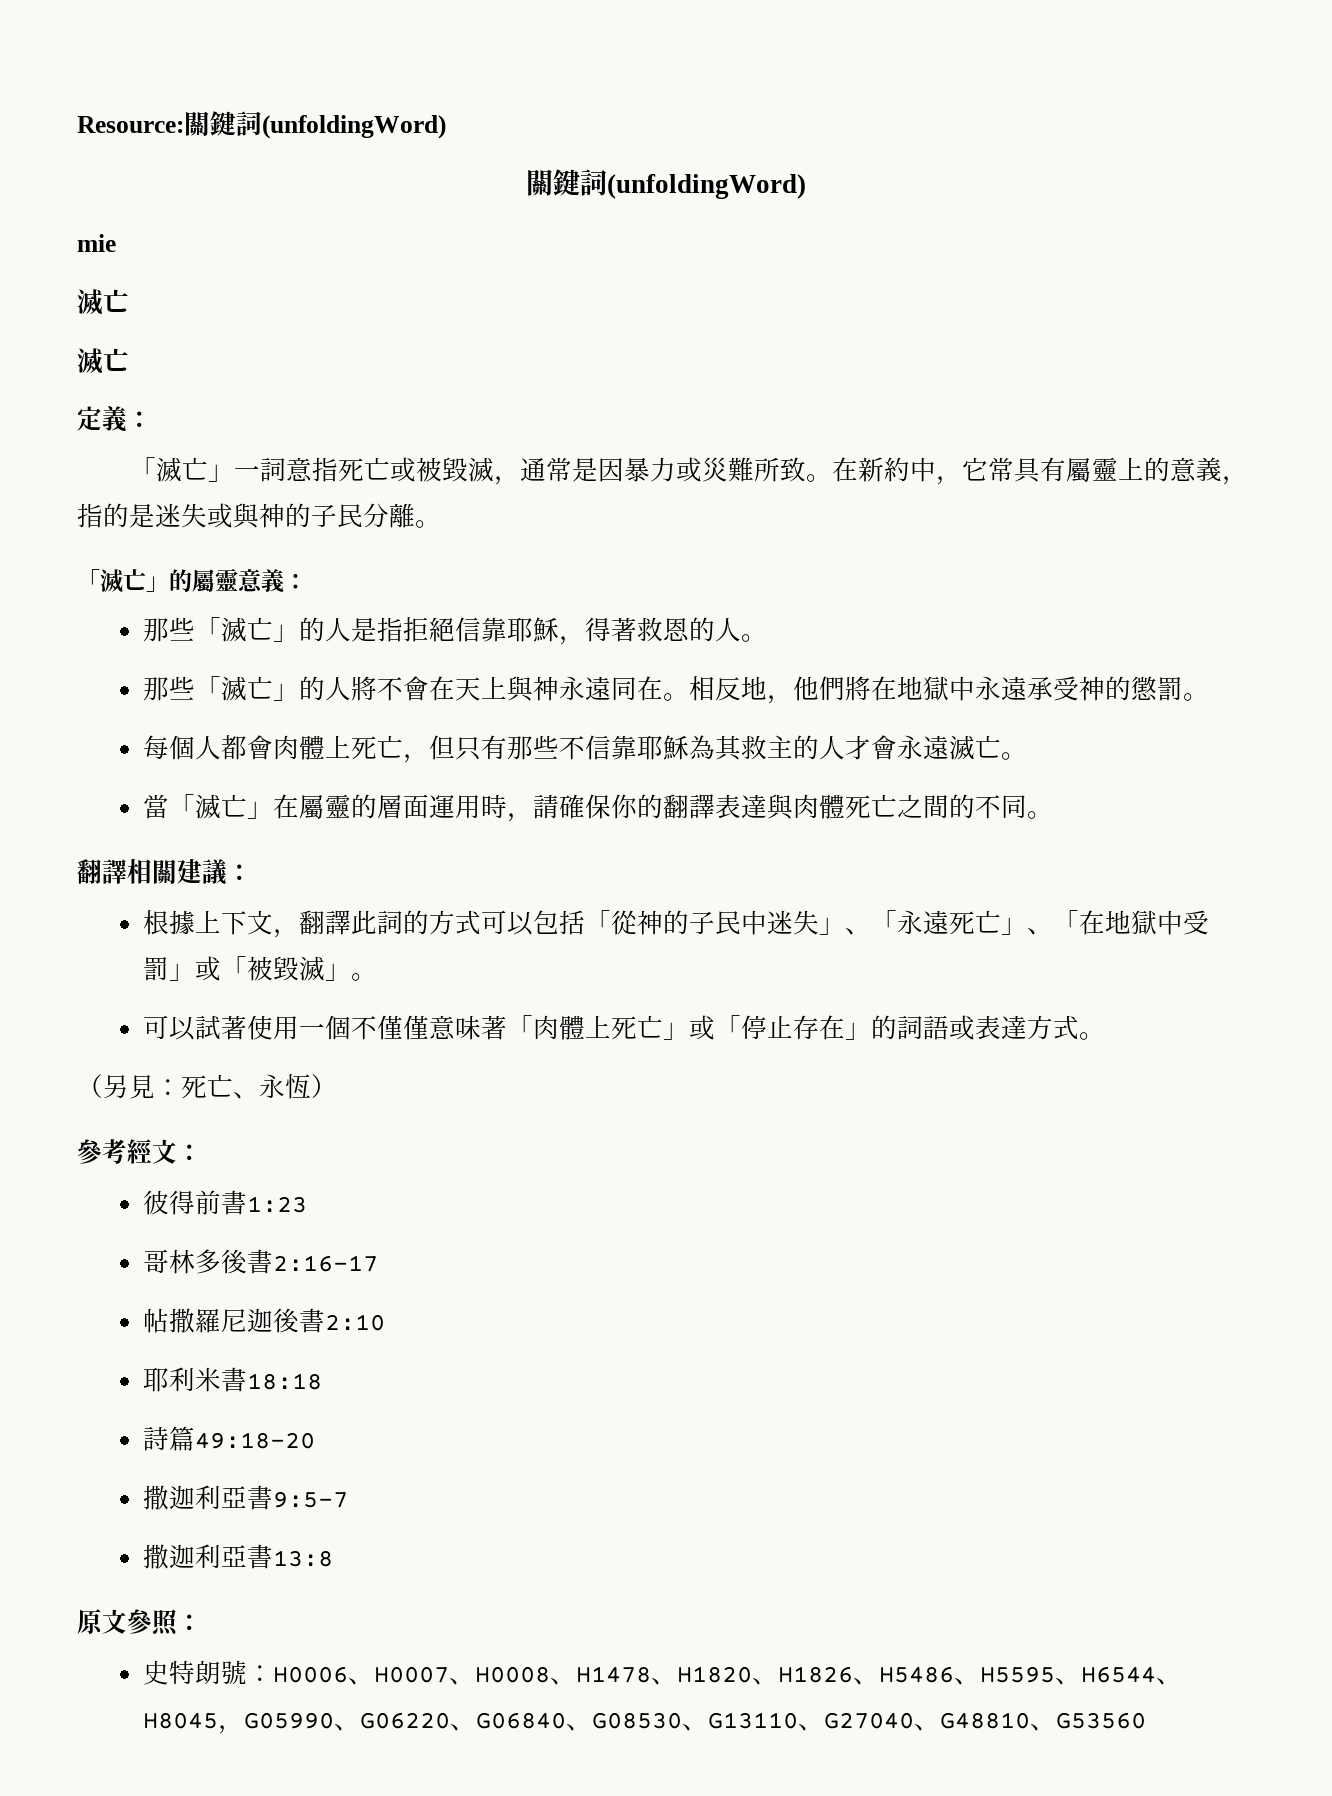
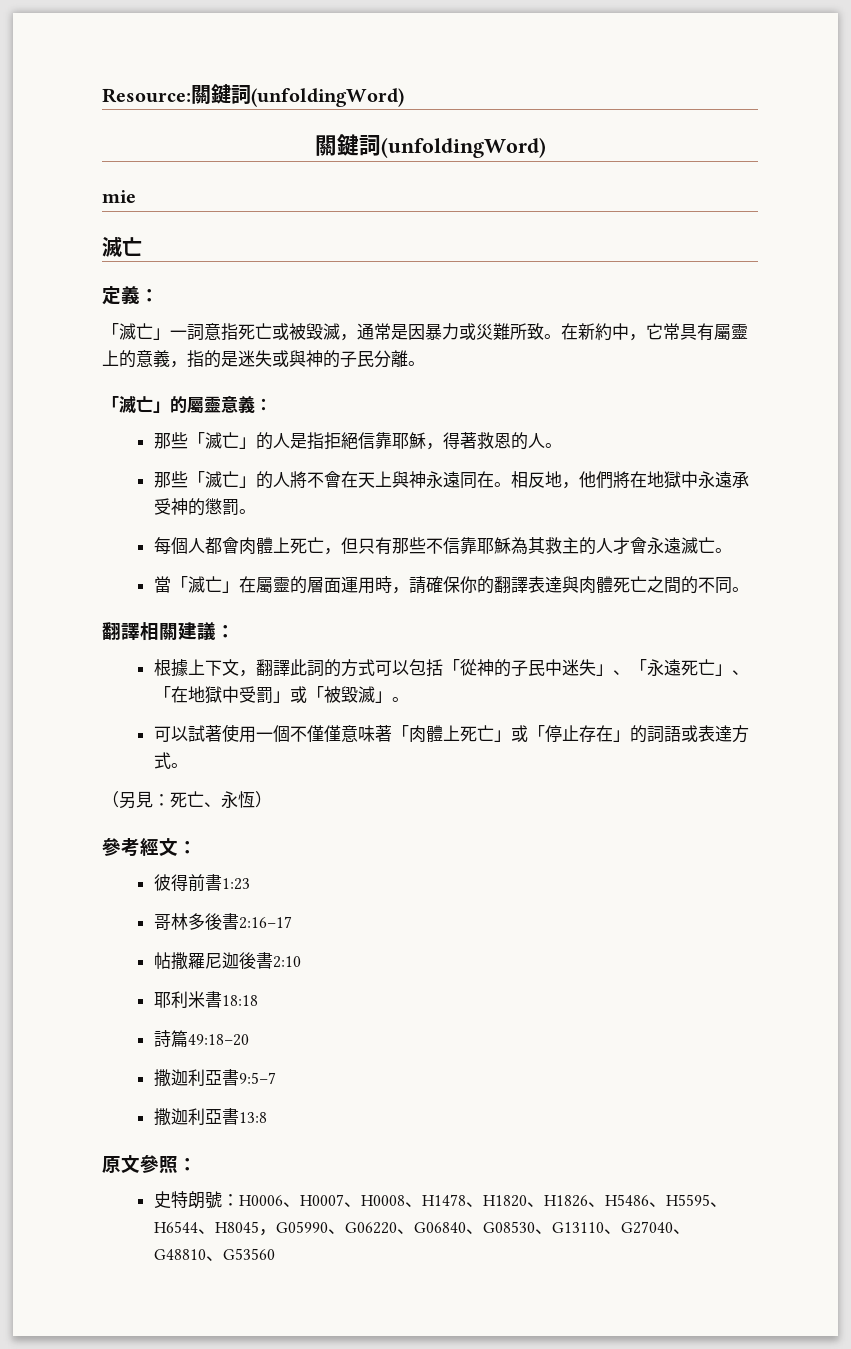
[77,348,129,374] // 滅亡 -> (142, 246) none

